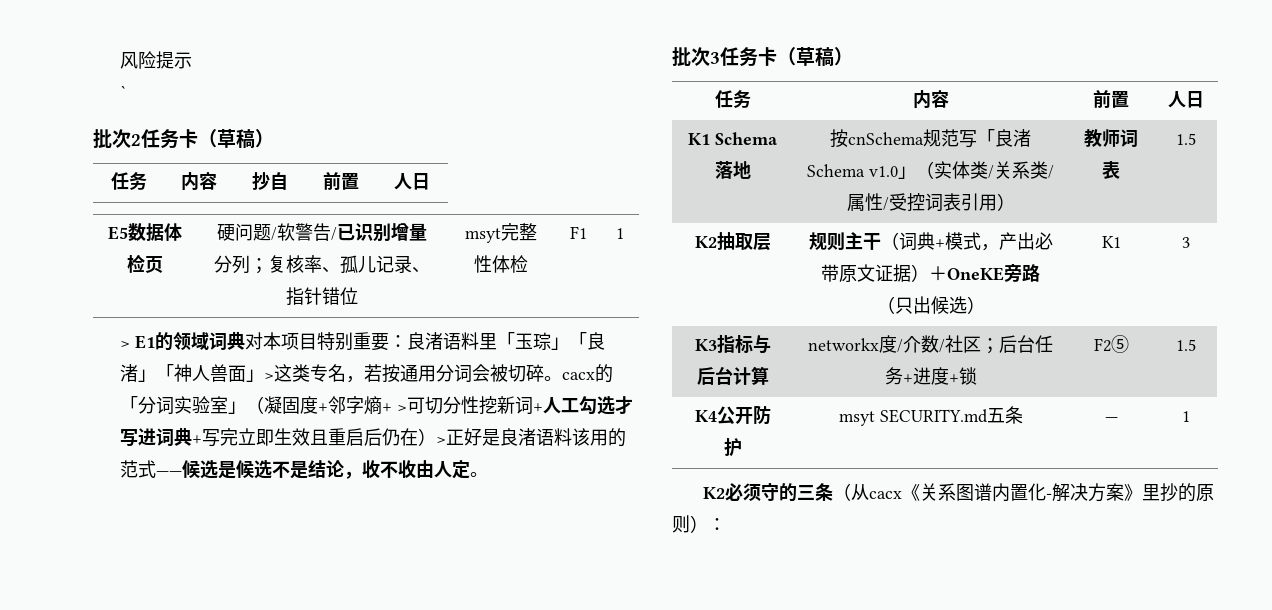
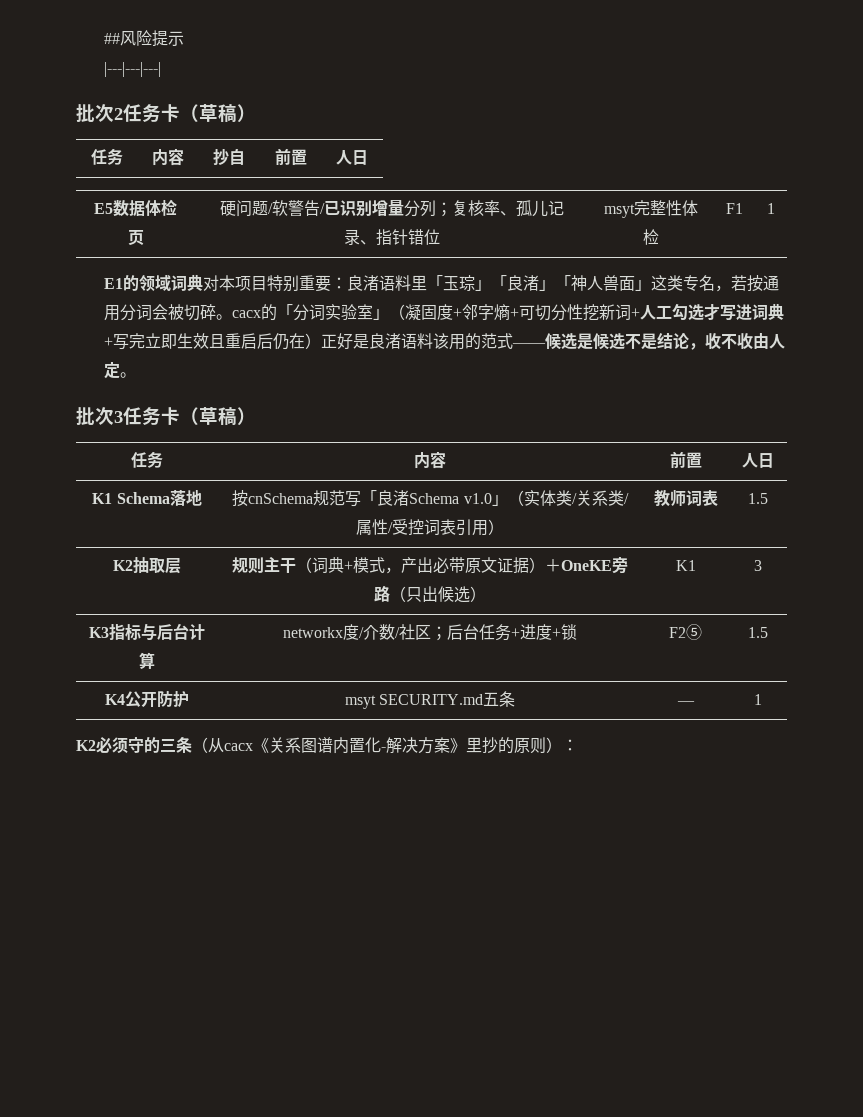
(119, 60) none -> [103,33,120,44] ##
[119,85,127,99] ` -> [103,62,161,77] |---|---|---|
[119,341,130,348] > -> (775, 208) none
[263,373,274,380] > -> (651, 285) none
[396,405,407,412] > -> (519, 313) none
[435,437,446,444] > -> (321, 341) none

